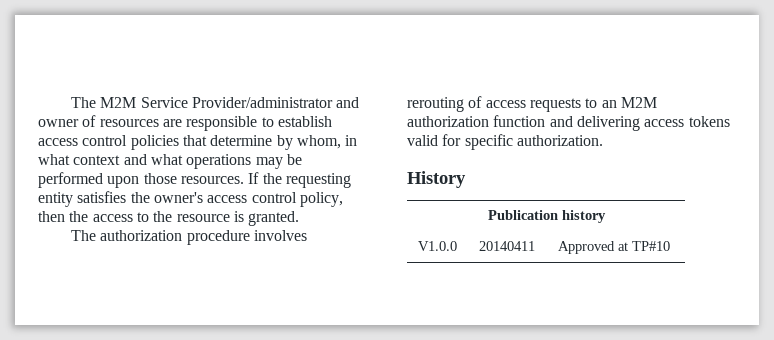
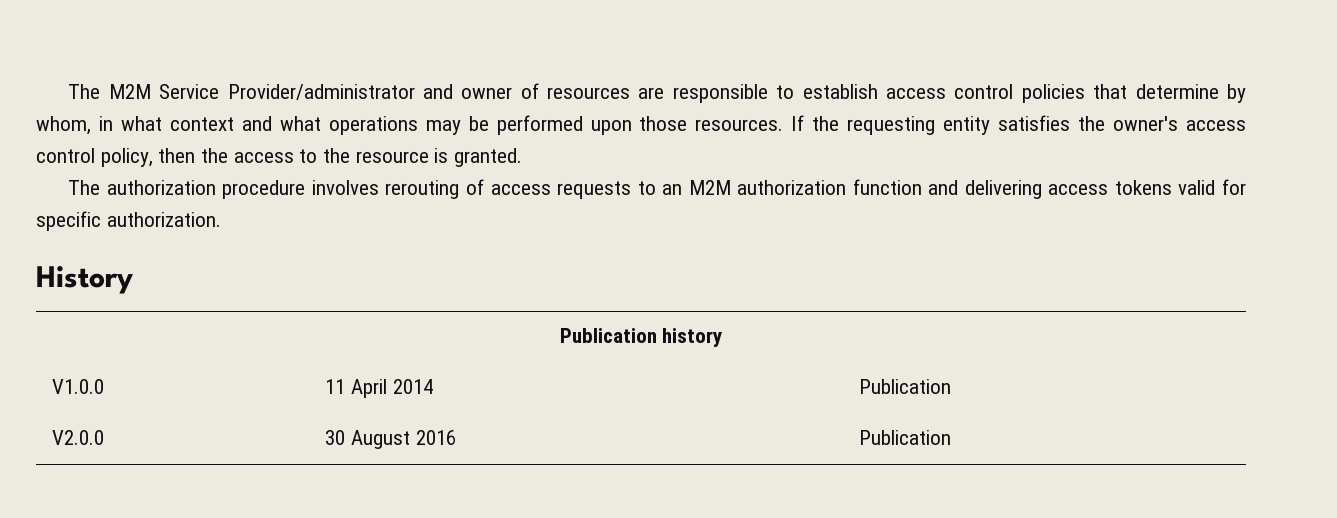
[478,241,535,251] [557,241,670,254] 20140411 | Approved at TP#10 -> [325,379,433,398] [859,379,952,394] [52,430,105,445] [325,430,456,449] [859,430,952,445] 11 April 2014 | Publication // V2.0.0 | 30 August 2016 | Publication

